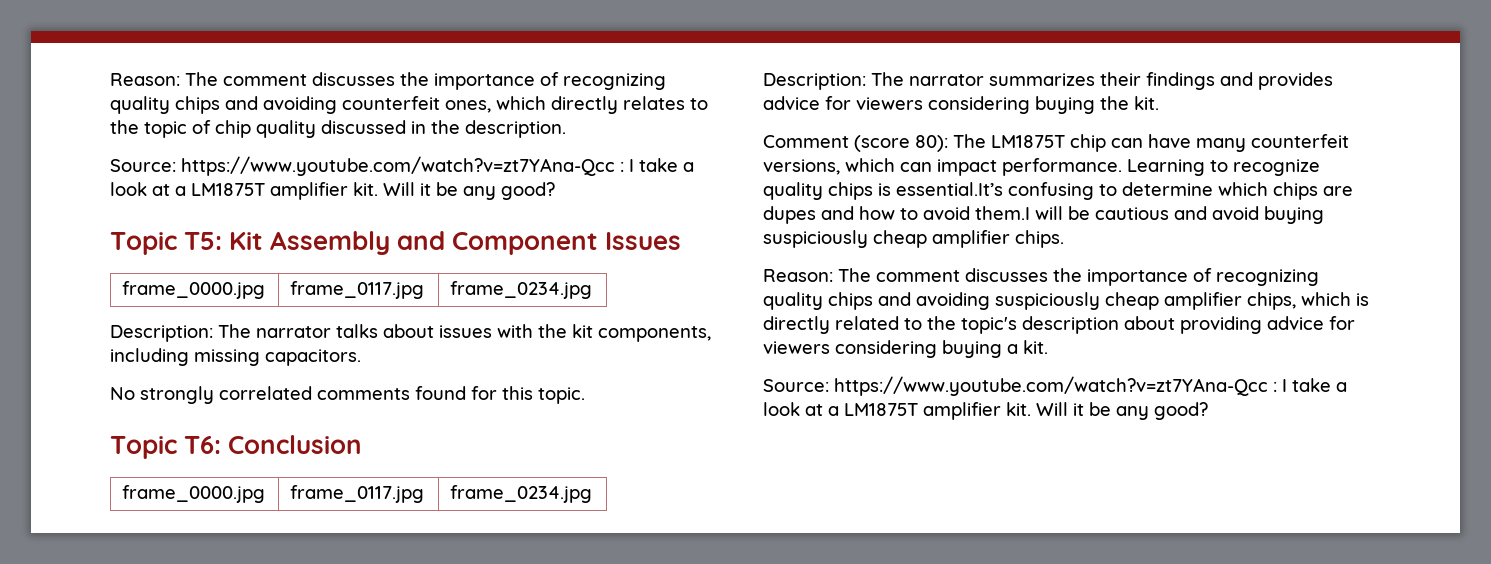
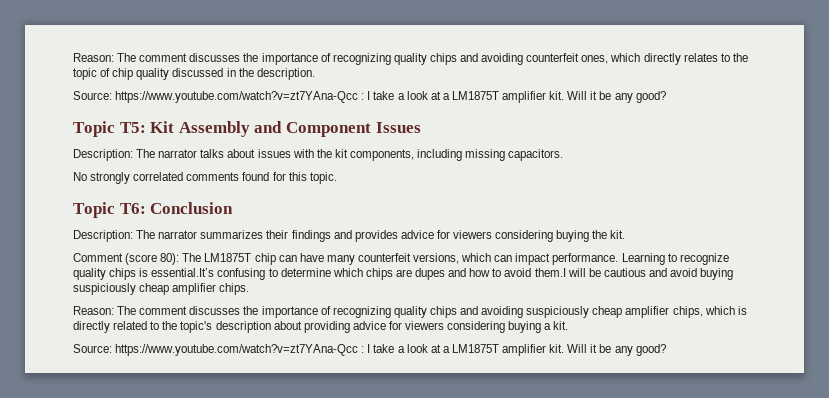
[122,281,266,299] [290,281,425,299] [450,281,593,299] // frame_0000.jpg | frame_0117.jpg | frame_0234.jpg -> (421, 127) none
[122,485,266,503] [290,485,425,503] [450,485,593,503] // frame_0000.jpg | frame_0117.jpg | frame_0234.jpg -> (234, 208) none

